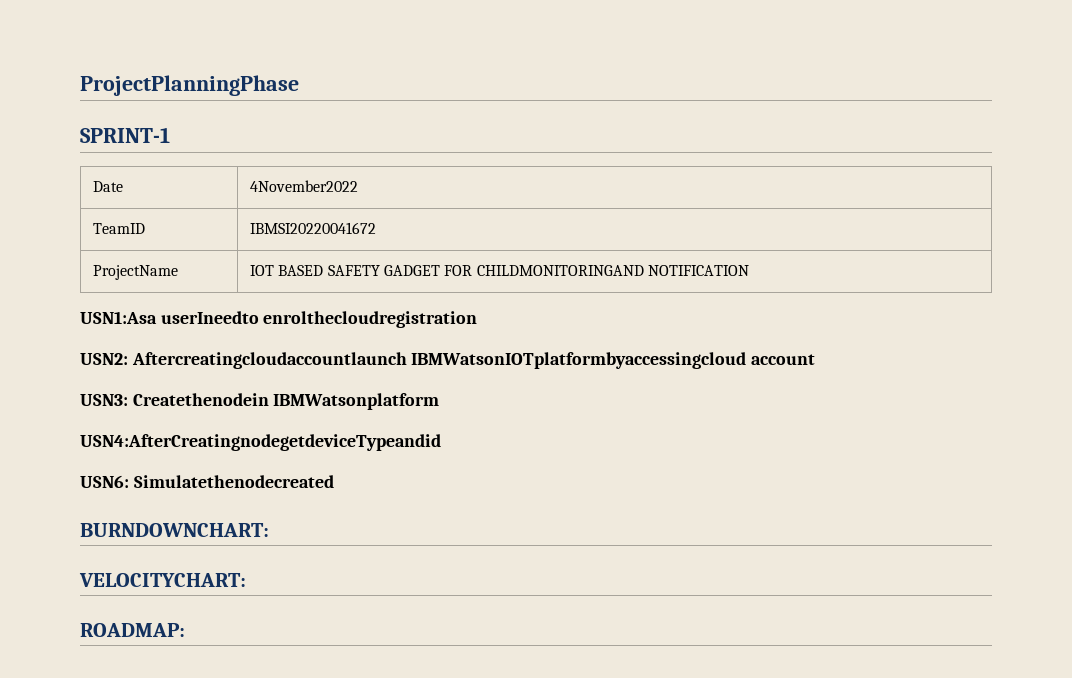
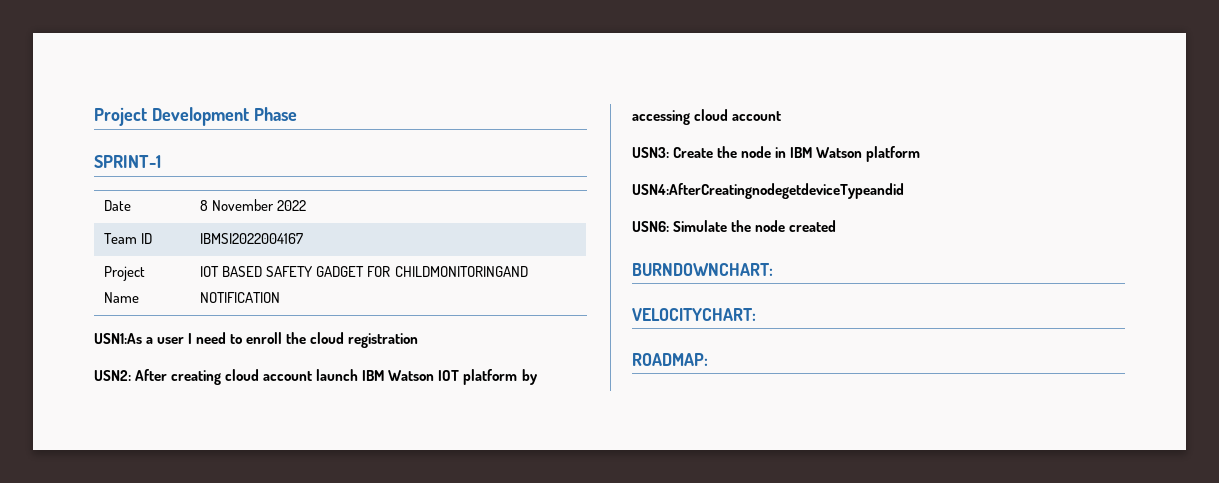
[80,75,299,96] ProjectPlanningPhase -> [94,107,297,126] Project Development Phase
[249,180,358,192] [92,223,145,234] [249,222,376,234] [92,265,178,280] 4November2022 // TeamID | IBMSI20220041672 // ProjectName -> [200,199,307,211] [104,233,153,244] [200,233,304,244] [104,266,146,281] [104,292,140,303] 8 November 2022 // Team ID | IBMSI2022004167 // Project Name
[80,311,478,328] [80,352,816,369] [80,393,440,410] [80,434,441,451] [80,475,334,488] USN1:Asa userIneedto enrolthecloudregistration // USN2: Aftercreatingcloudaccountlaunch IBMWatsonIOTplatformbyaccessingcloud account // USN3: Createthenodein IBMWatsonplatform // USN4:AfterCreatingnodegetdeviceTypeandid // USN6: Simulatethenodecreated -> [94,332,419,348] [94,369,538,385] [632,109,782,125] [632,146,921,162] [632,183,904,199] [632,220,837,232] USN1:As a user I need to enroll the cloud registration // USN2: After creating cloud account launch IBM Watson IOT platform by accessing cloud account // USN3: Create the node in IBM Watson platform // USN4:AfterCreatingnodegetdeviceTypeandid // USN6: Simulate the node created

